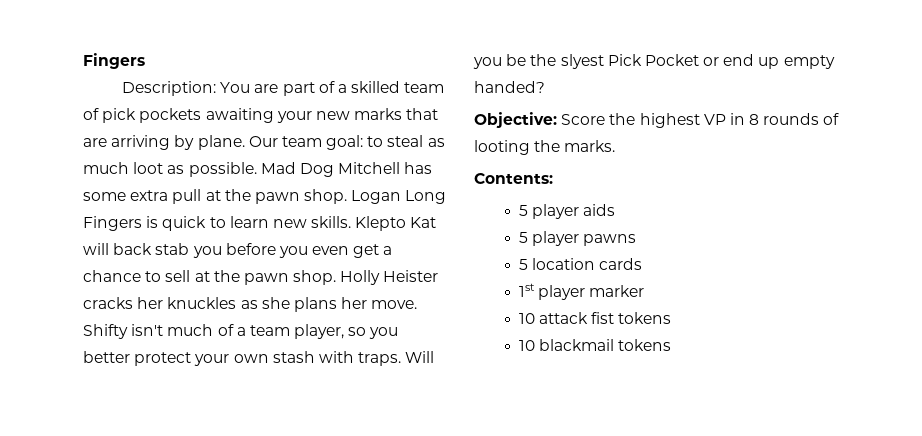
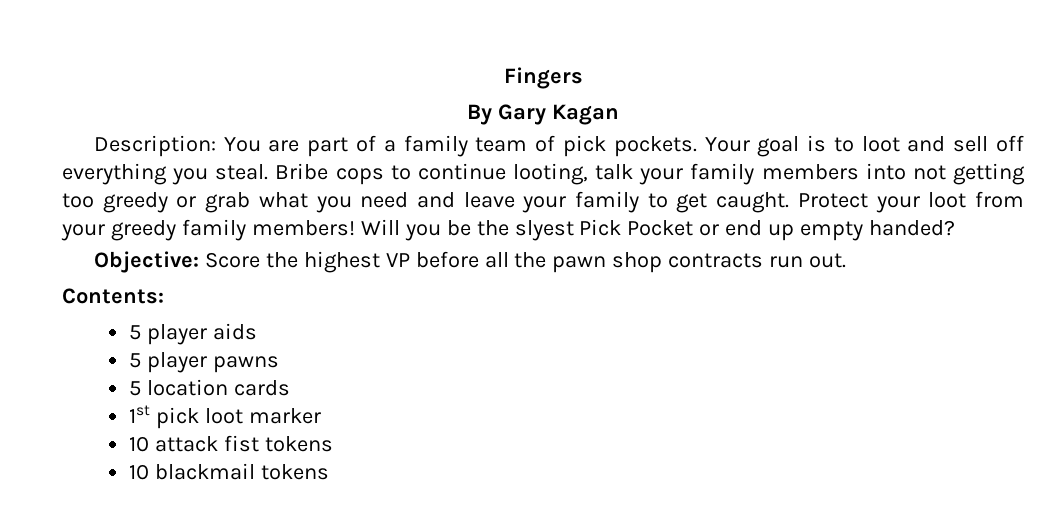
[83,53,145,69] Fingers -> [503,67,583,89] [467,104,619,125] Fingers // By Gary Kagan
[351,81,401,93] skilled -> [403,135,468,157] family
[139,108,439,123] [83,135,445,150] [83,162,433,177] [83,189,447,204] [83,216,437,231] [83,243,393,258] [83,270,439,285] [83,297,418,312] [83,324,399,339] [83,351,402,366] pockets awaiting your new marks that are arriving by plane. Our team goal: to steal as much loot as possible. Mad Dog Mitchell has some extra pull at the pawn shop. Logan Long Fingers is quick to learn new skills. Klepto Kat will back stab you before you even get a chance to sell at the pawn shop. Holly Heister cracks her knuckles as she plans her move. Shifty isn't much of a team player, so you better protect your own stash with traps. -> [613,135,1024,157] [62,163,1025,185] [62,191,1025,213] [61,219,355,241] pockets. Your goal is to loot and sell off everything you steal. Bribe cops to continue looting, talk your family members into not getting too greedy or grab what you need and leave your family to get caught. Protect your loot from your greedy family members!
[729,113,840,125] [474,140,616,155] in 8 rounds of looting the marks. -> [415,251,847,273] before all the pawn shop contracts run out.
[538,285,586,300] player -> [156,407,244,429] pick loot

